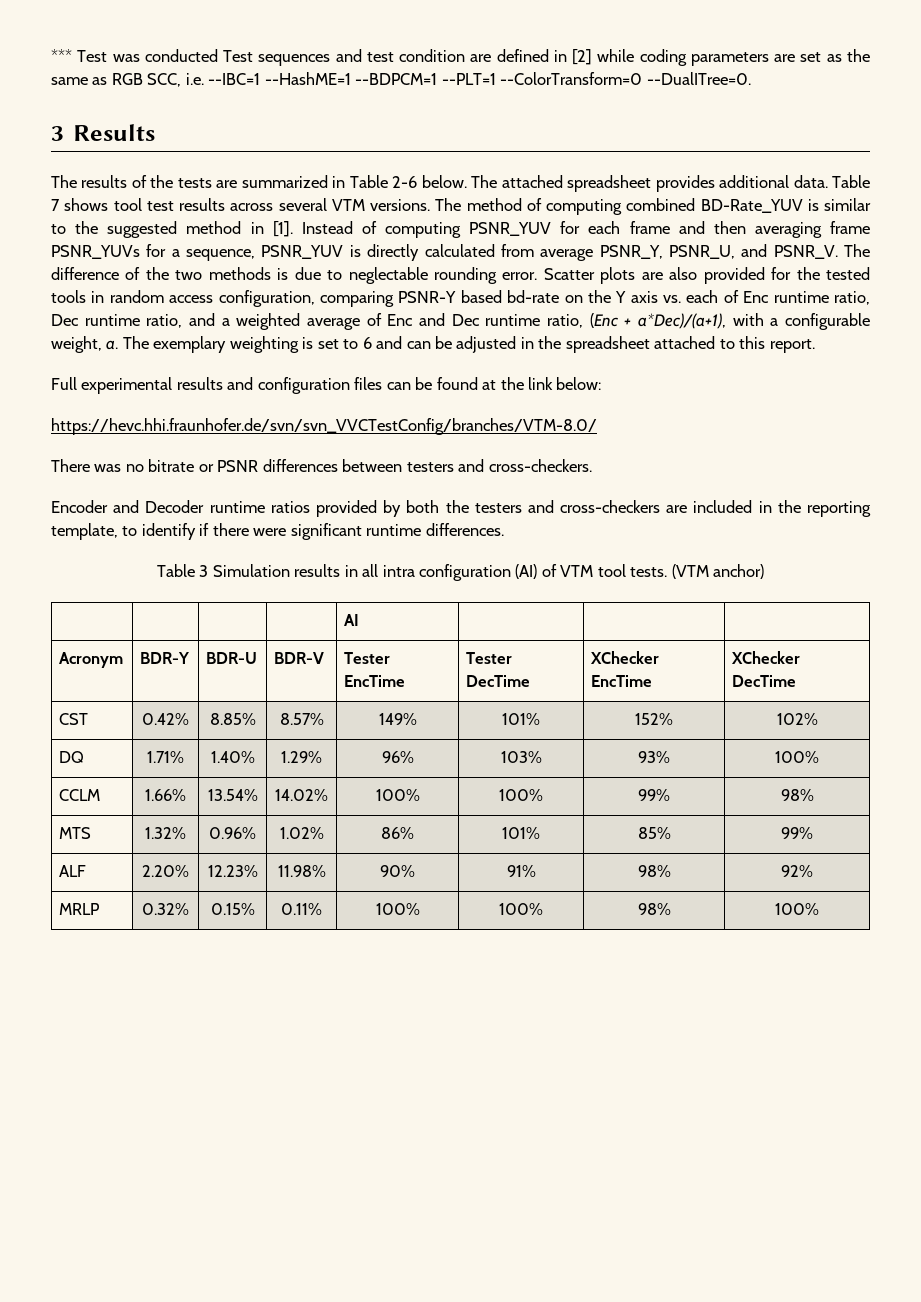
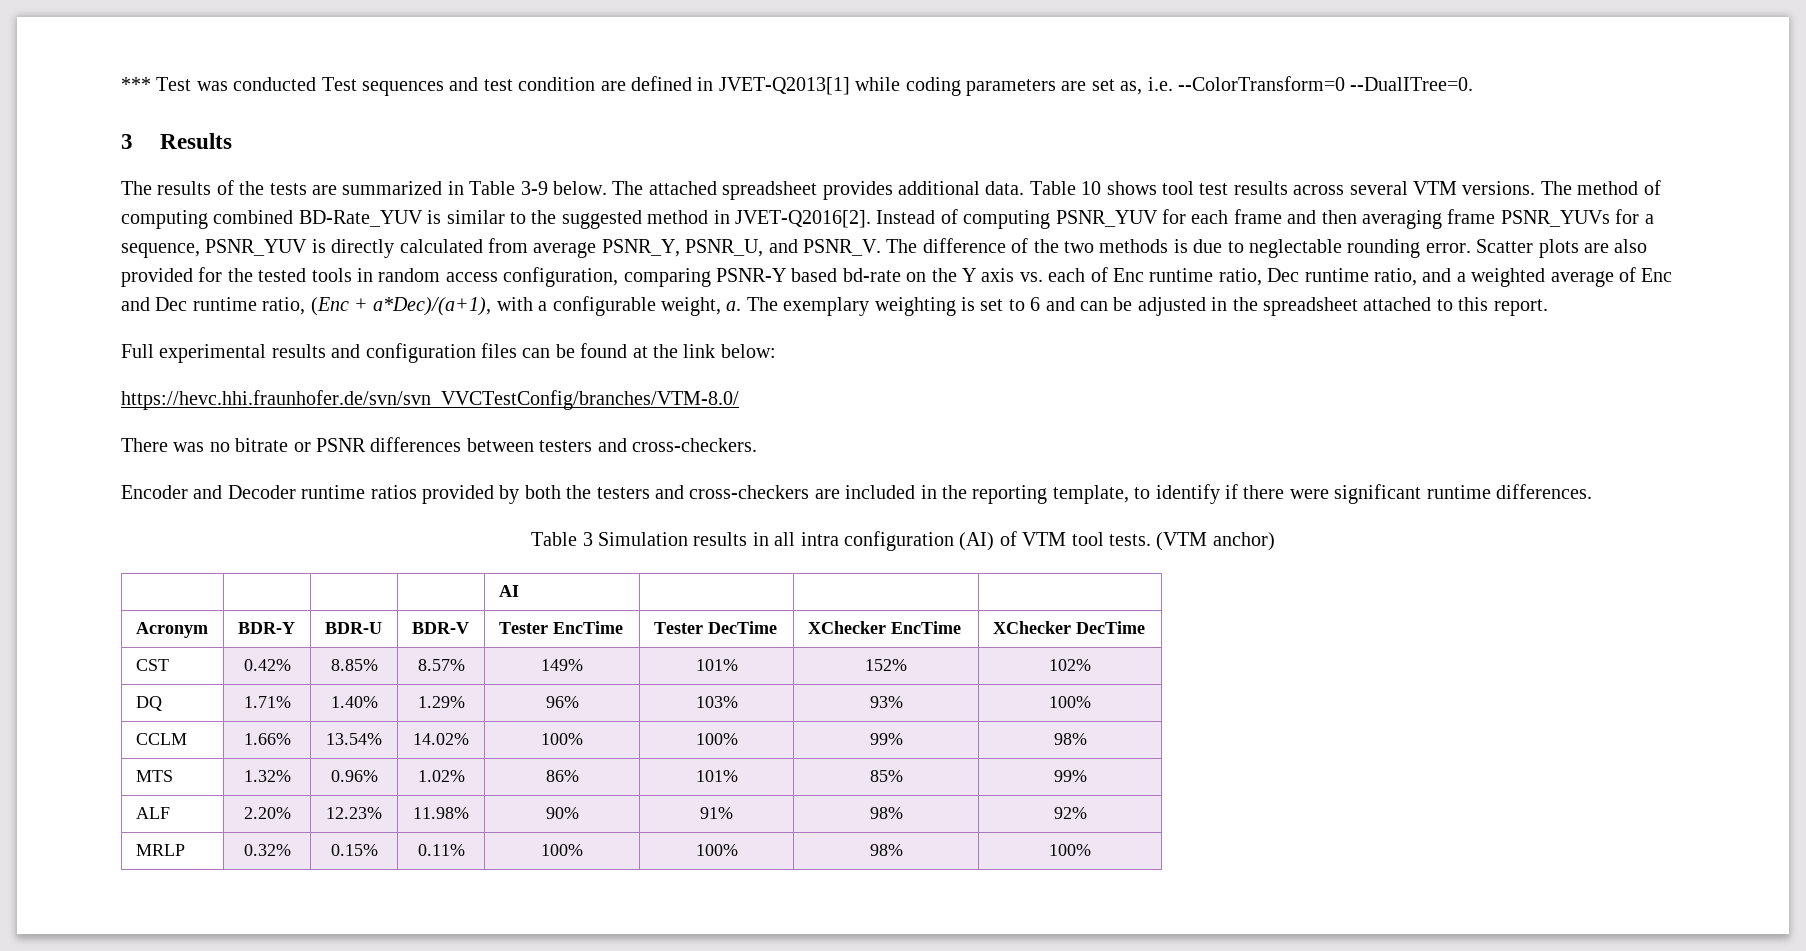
[572,49,593,65] [2] -> [718,77,850,95] JVET-Q2013[1]
[826,49,871,62] [51,72,496,87] as the same as RGB SCC, i.e. --IBC=1 --HashME=1 --BDPCM=1 --PLT=1 -> [1120,77,1173,95] as, i.e.
[392,176,418,188] 2-6 -> [520,181,548,195] 3-9
[51,199,60,211] 7 -> [1081,181,1102,195] 10
[272,221,293,237] [1]. -> [734,210,871,228] JVET-Q2016[2].

